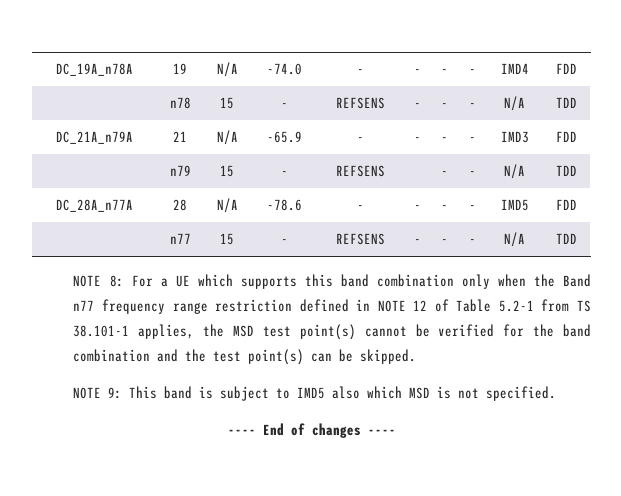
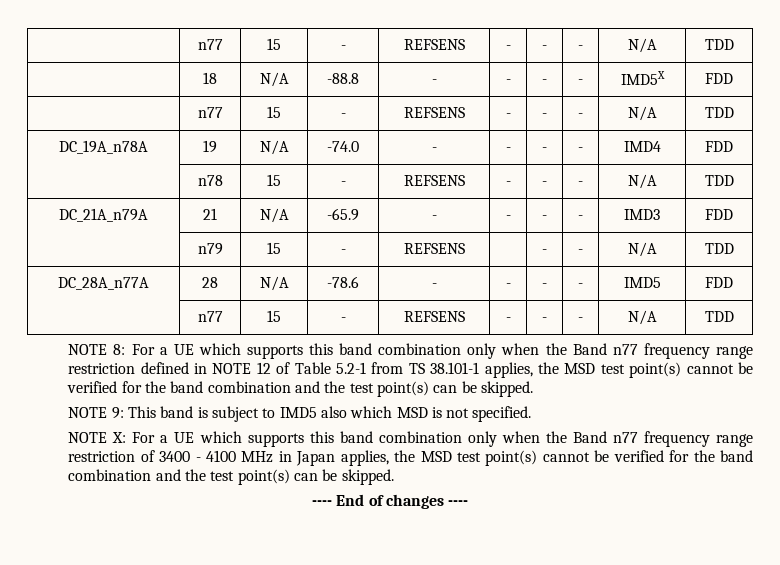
(56, 69) none -> [197,39,223,50] [267,38,281,50] [340,45,346,50] [403,39,465,50] [505,45,511,50] [542,45,547,50] [578,45,583,50] [627,38,657,53] [704,39,734,50] [203,72,217,84] [259,72,289,87] [327,73,359,84] [431,79,437,84] [505,79,511,84] [542,79,547,84] [578,79,583,84] [620,71,665,85] [705,73,733,84] [197,107,223,118] [267,106,281,118] [340,113,346,118] [403,107,465,118] [505,113,511,118] [542,113,547,118] [578,113,583,118] [627,106,657,121] [704,107,734,118] | n77 | 15 | - | REFSENS | - | - | - | N/A | TDD // | 18 | N/A | -88.8 | - | - | - | - | IMD5X | FDD // | n77 | 15 | - | REFSENS | - | - | - | N/A | TDD //
(557, 393) none -> [68,431,754,447] [68,450,753,466] [68,469,394,485] // NOTE X: For a UE which supports this band combination only when the Band n77 frequency range restriction of 3400 - 4100 MHz in Japan applies, the MSD test point(s) cannot be verified for the band combination and the test point(s) can be skipped.

